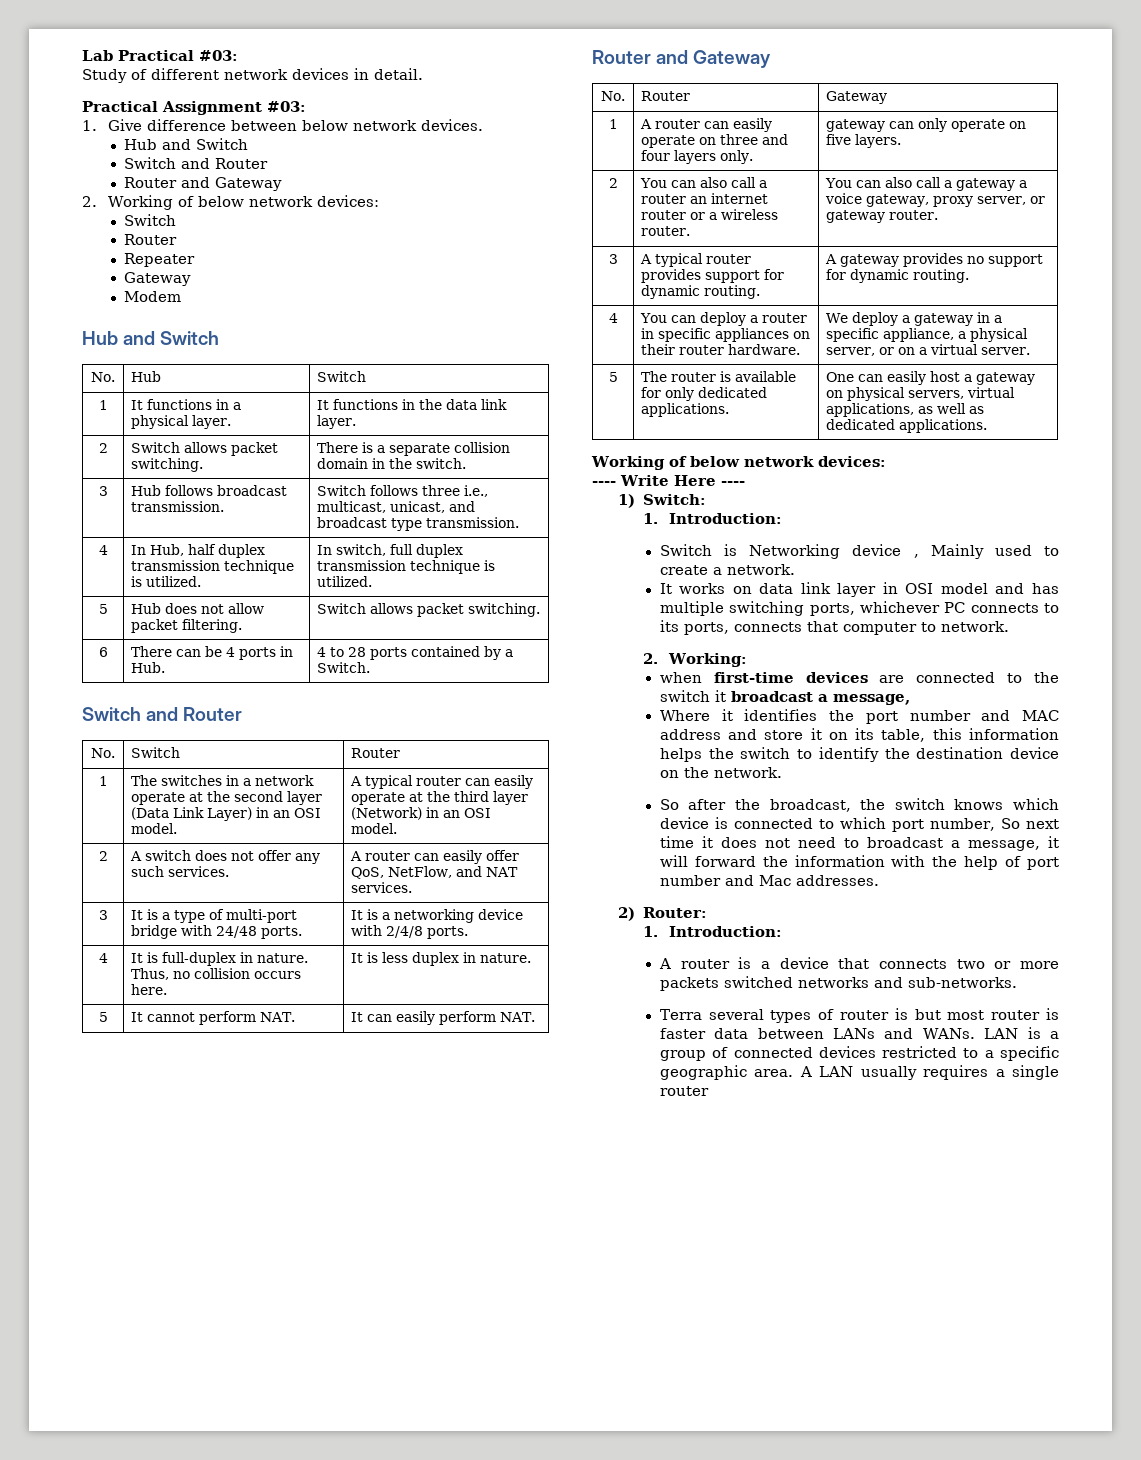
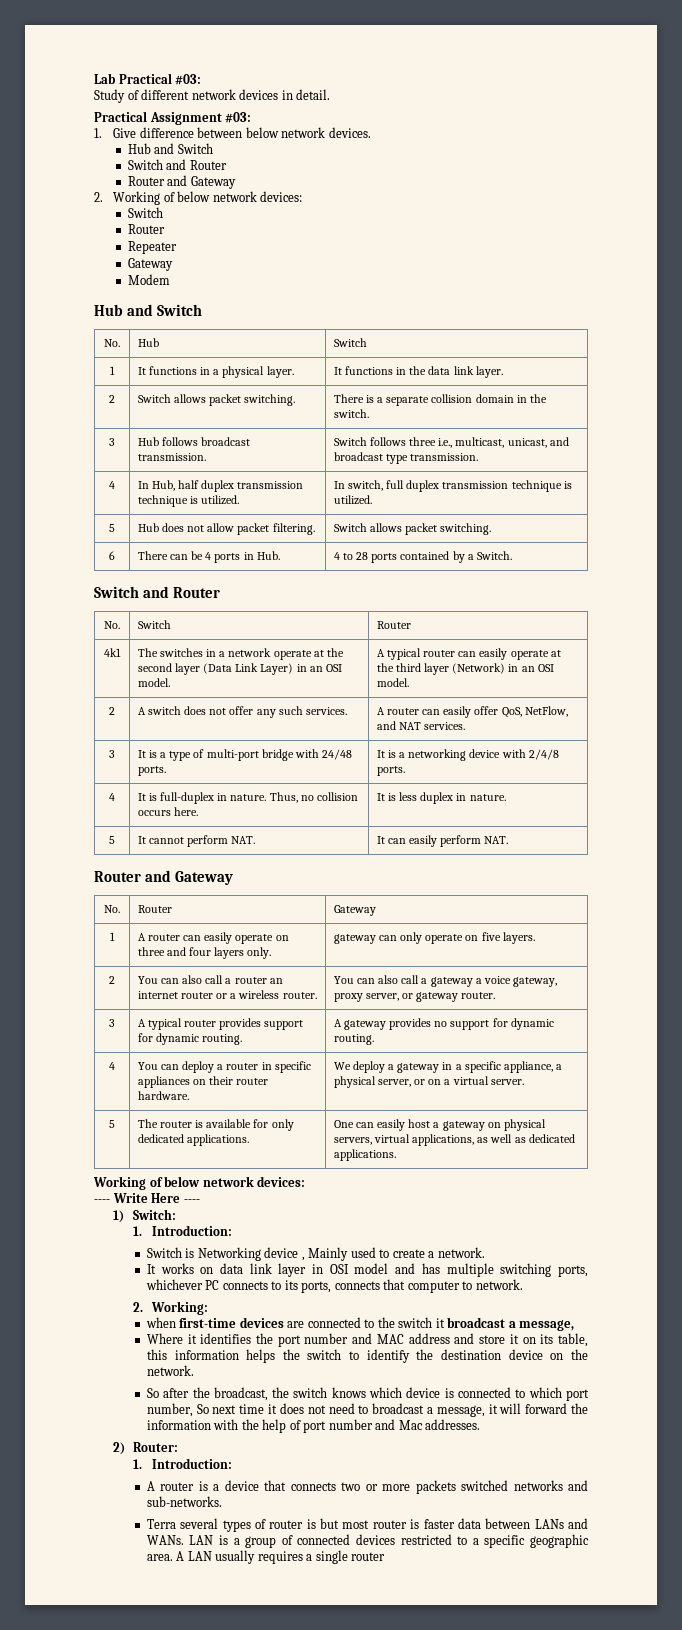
[98,776,108,786] 1 -> [104,648,121,657] 4k1

